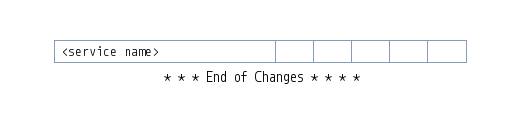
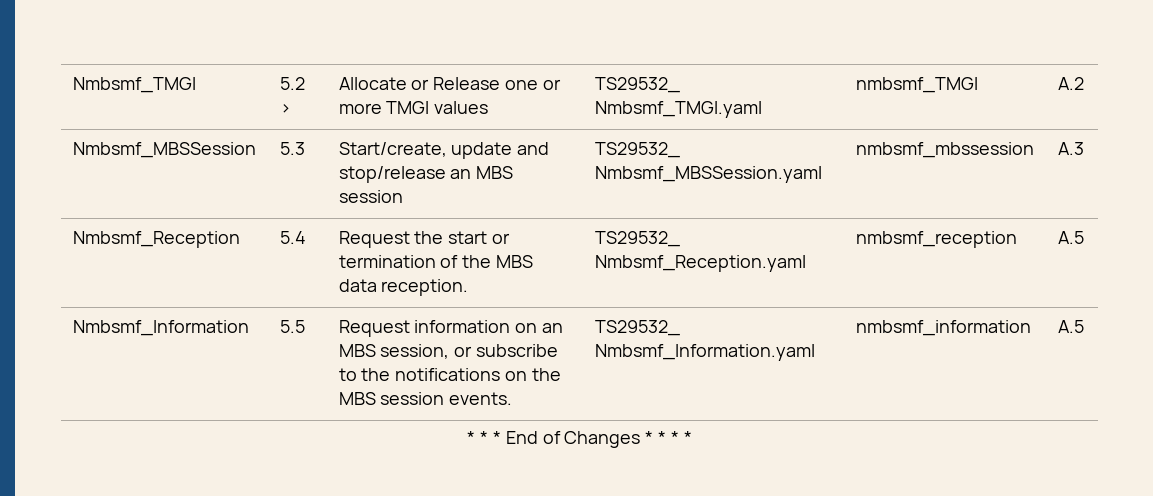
[60,46,159,56] <service name> | | | | | -> [72,77,196,93] [279,77,305,90] [279,104,291,114] [338,77,562,90] [338,101,489,114] [594,77,680,93] [594,101,762,118] [855,77,978,93] [1057,77,1084,90] [72,142,256,158] [279,142,305,155] [338,142,550,159] [338,166,514,183] [338,190,403,203] [594,142,680,158] [594,166,822,183] [855,142,1034,158] [1057,142,1084,155] [72,231,240,248] [279,231,306,244] [338,231,511,248] [338,255,534,268] [338,279,469,296] [594,231,680,247] [594,255,806,272] [855,231,1017,248] [1057,231,1084,244] [72,320,249,336] [279,320,305,333] [338,320,564,337] [338,344,559,359] [338,368,562,381] [338,392,513,405] [594,320,680,336] [594,344,815,361] [855,320,1031,336] [1057,320,1084,333] Nmbsmf_TMGI | 5.2 > | Allocate or Release one or more TMGI values | TS29532_ Nmbsmf_TMGI.yaml | nmbsmf_TMGI | A.2 // Nmbsmf_MBSSession | 5.3 | Start/create, update and stop/release an MBS session | TS29532_ Nmbsmf_MBSSession.yaml | nmbsmf_mbssession | A.3 // Nmbsmf_Reception | 5.4 | Request the start or termination of the MBS data reception. | TS29532_ Nmbsmf_Reception.yaml | nmbsmf_reception | A.5 // Nmbsmf_Information | 5.5 | Request information on an MBS session, or subscribe to the notifications on the MBS session events. | TS29532_ Nmbsmf_Information.yaml | nmbsmf_information | A.5

